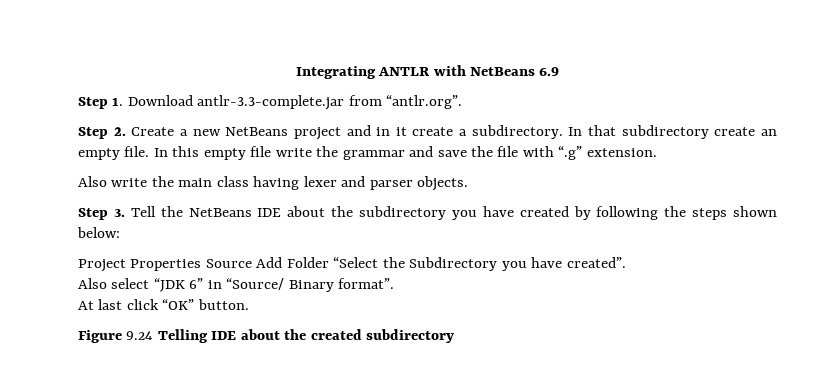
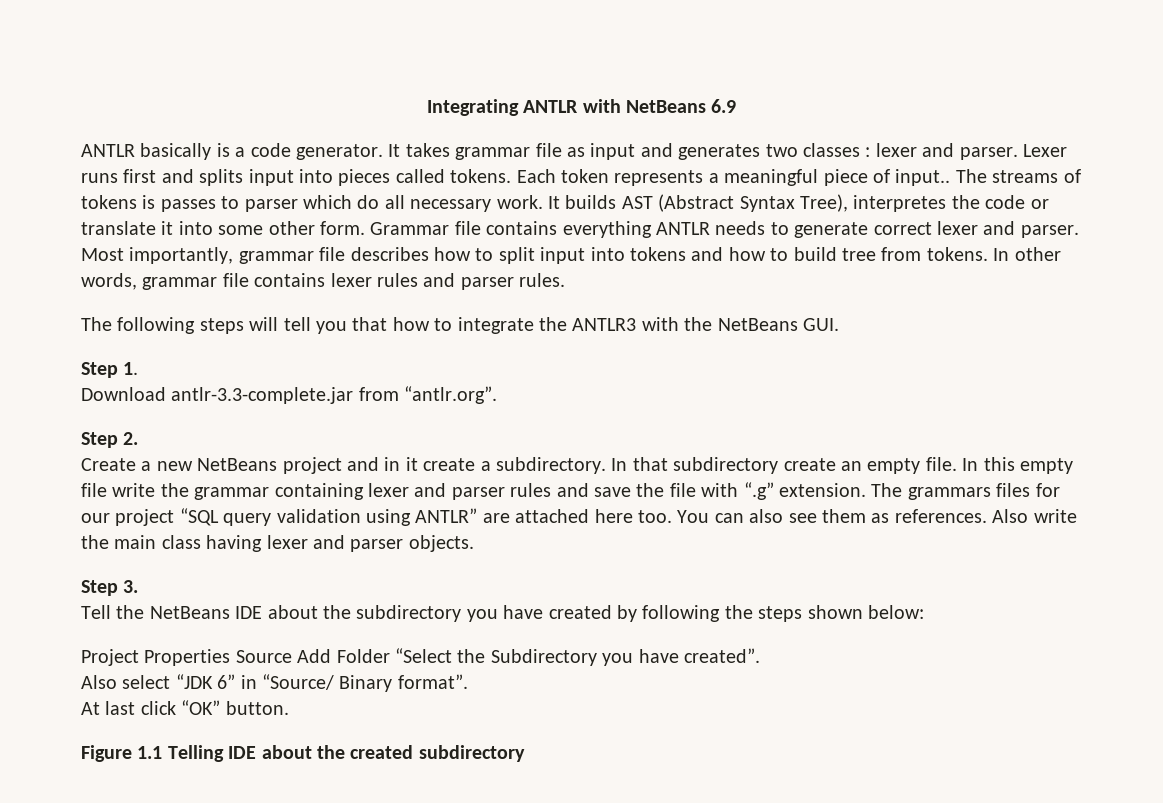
(560, 71) none -> [81,143,1067,160] [81,169,1081,186] [81,194,1049,212] [81,221,1079,238] [81,247,1061,264] [81,273,566,290] [81,317,839,334] // ANTLR basically is a code generator. It takes grammar file as input and generates two classes : lexer and parser. Lexer runs first and splits input into pieces called tokens. Each token represents a meaningful piece of input.. The streams of tokens is passes to parser which do all necessary work. It builds AST (Abstract Syntax Tree), interpretes the code or translate it into some other form. Grammar file contains everything ANTLR needs to generate correct lexer and parser. Most importantly, grammar file describes how to split input into tokens and how to build tree from tokens. In other words, grammar file contains lexer rules and parser rules. // The following steps will tell you that how to integrate the ANTLR3 with the NetBeans GUI.
(124, 101) none -> (139, 368) //
(126, 131) none -> (139, 438) //
(405, 155) none -> [274,483,552,500] containing lexer and parser rules
(657, 152) // -> [871,483,1060,500] [81,508,987,526] The grammars files for our project “SQL query validation using ANTLR” are attached here too. You can also see them as references.
(125, 213) none -> (139, 586) //
[126,331,154,340] 9.24 -> [137,746,163,759] 1.1

